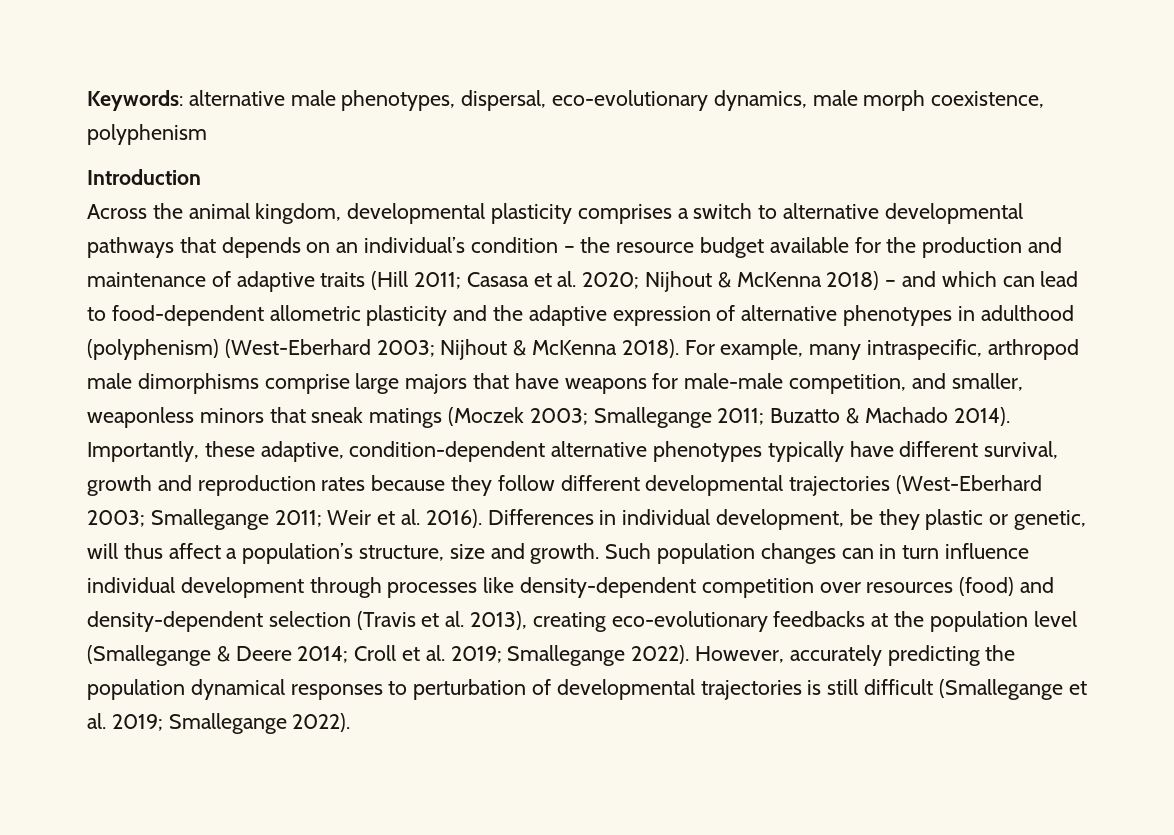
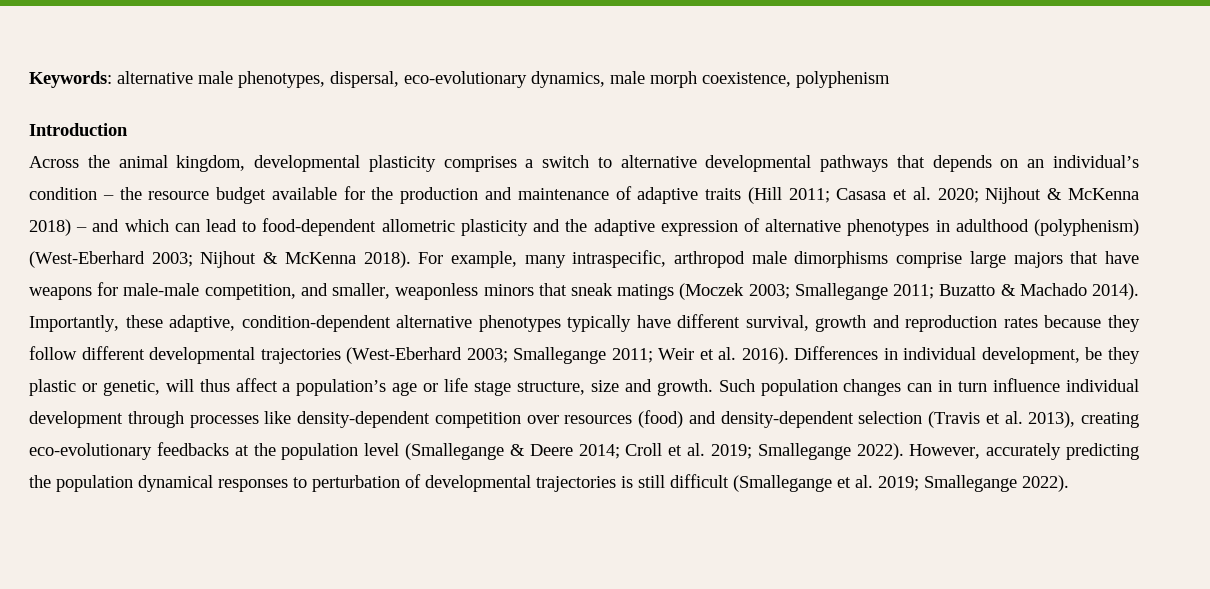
(354, 553) none -> [392,378,512,396] age or life stage

